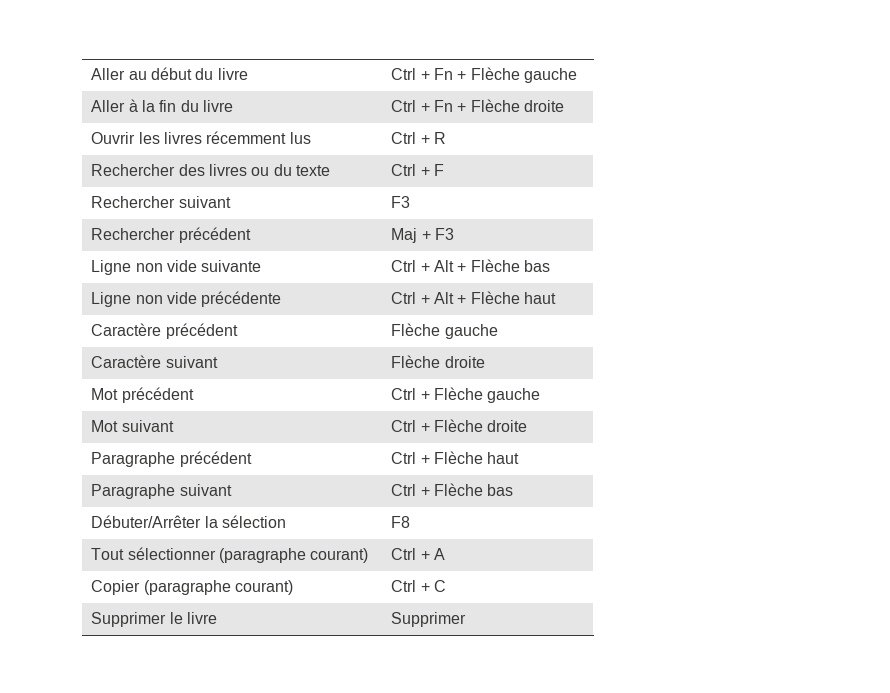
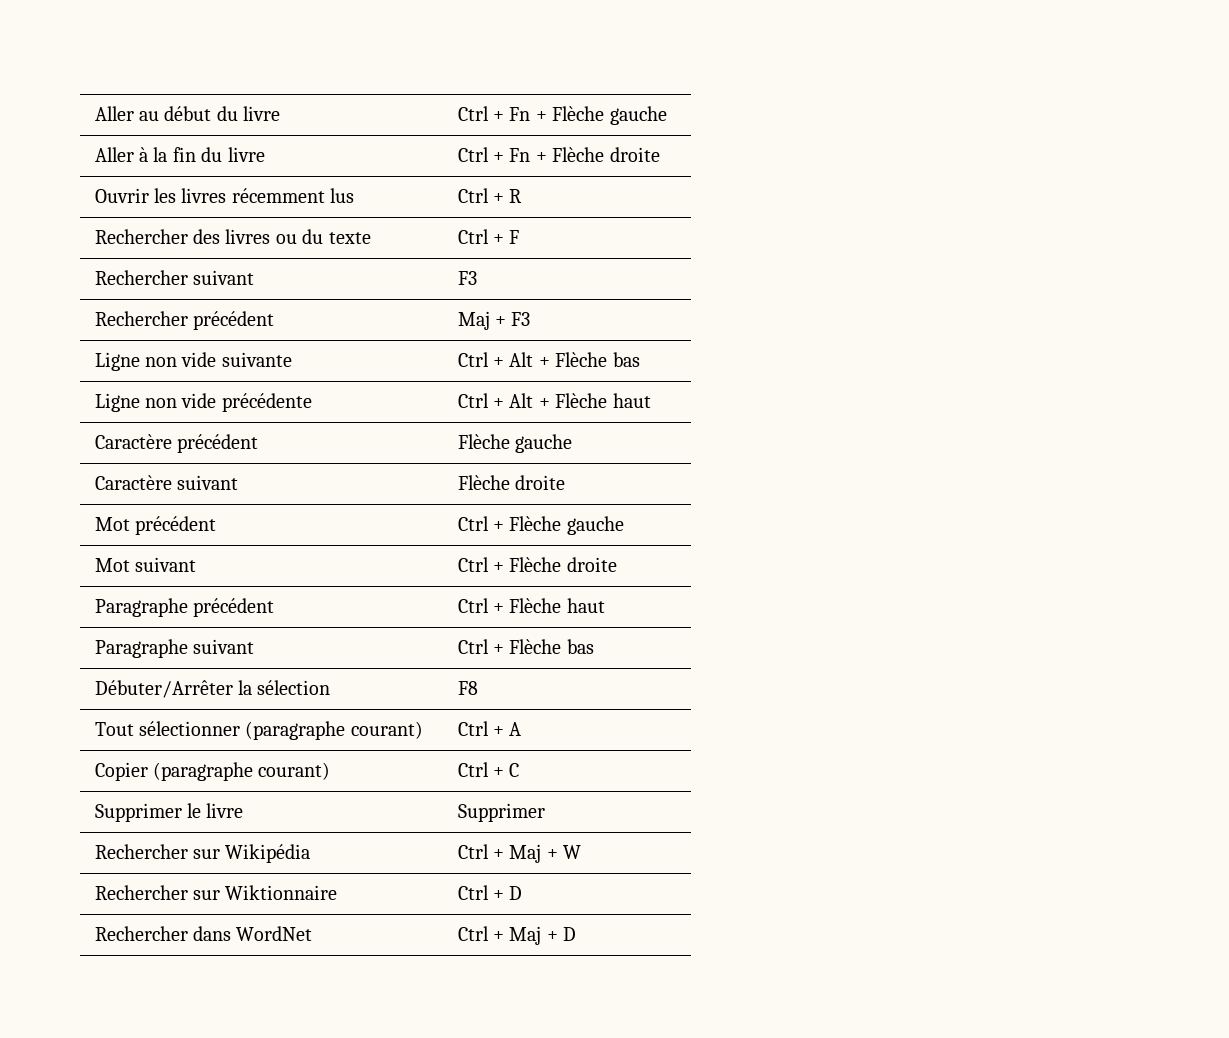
(467, 619) none -> [94,844,311,863] [457,844,582,863] [94,885,338,900] [457,885,523,900] [94,926,313,941] [457,926,577,945] // Rechercher sur Wikipédia | Ctrl + Maj + W // Rechercher sur Wiktionnaire | Ctrl + D // Rechercher dans WordNet | Ctrl + Maj + D

